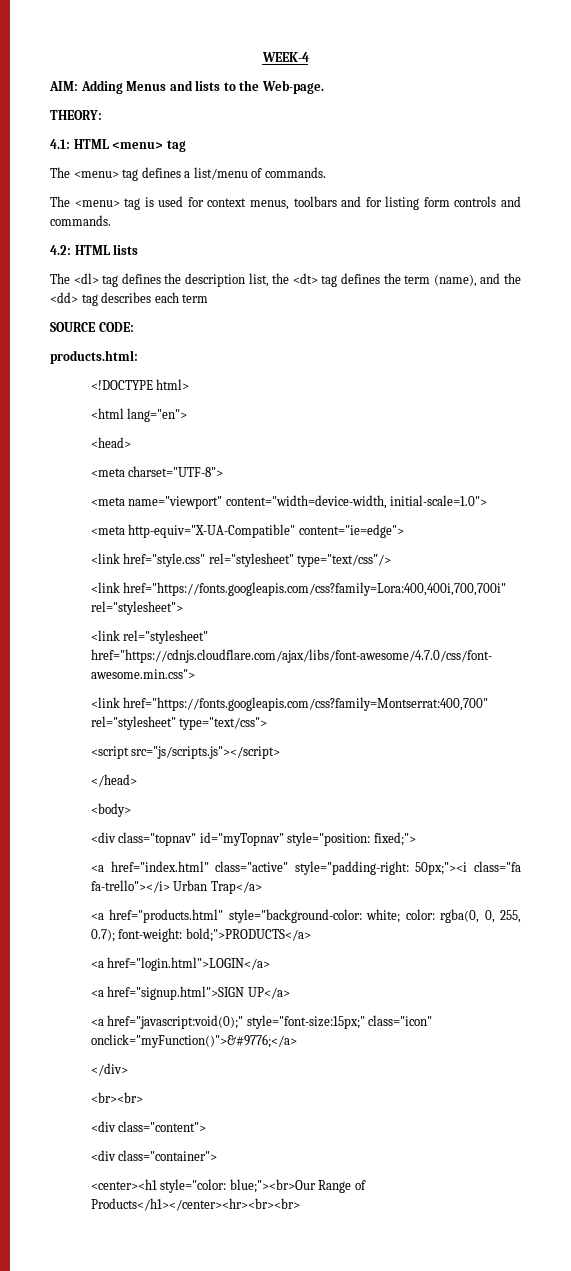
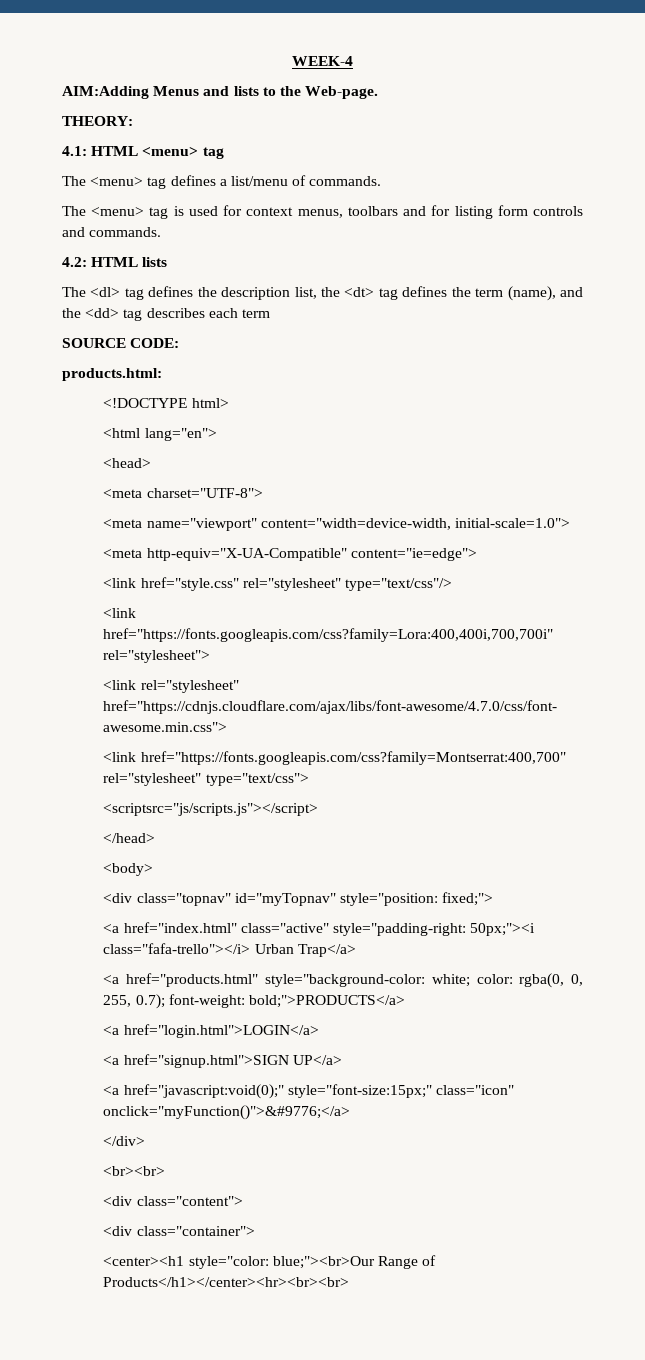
[49,80,123,94] AIM: Adding -> [62,86,149,99] AIM:Adding
[90,746,281,759] <script src="js/scripts.js"></script> -> [103,803,319,816] <scriptsrc="js/scripts.js"></script>
[474,861,521,872] [90,880,170,893] class="fa fa-trello"></i> -> [103,943,251,954] class="fafa-trello"></i>

